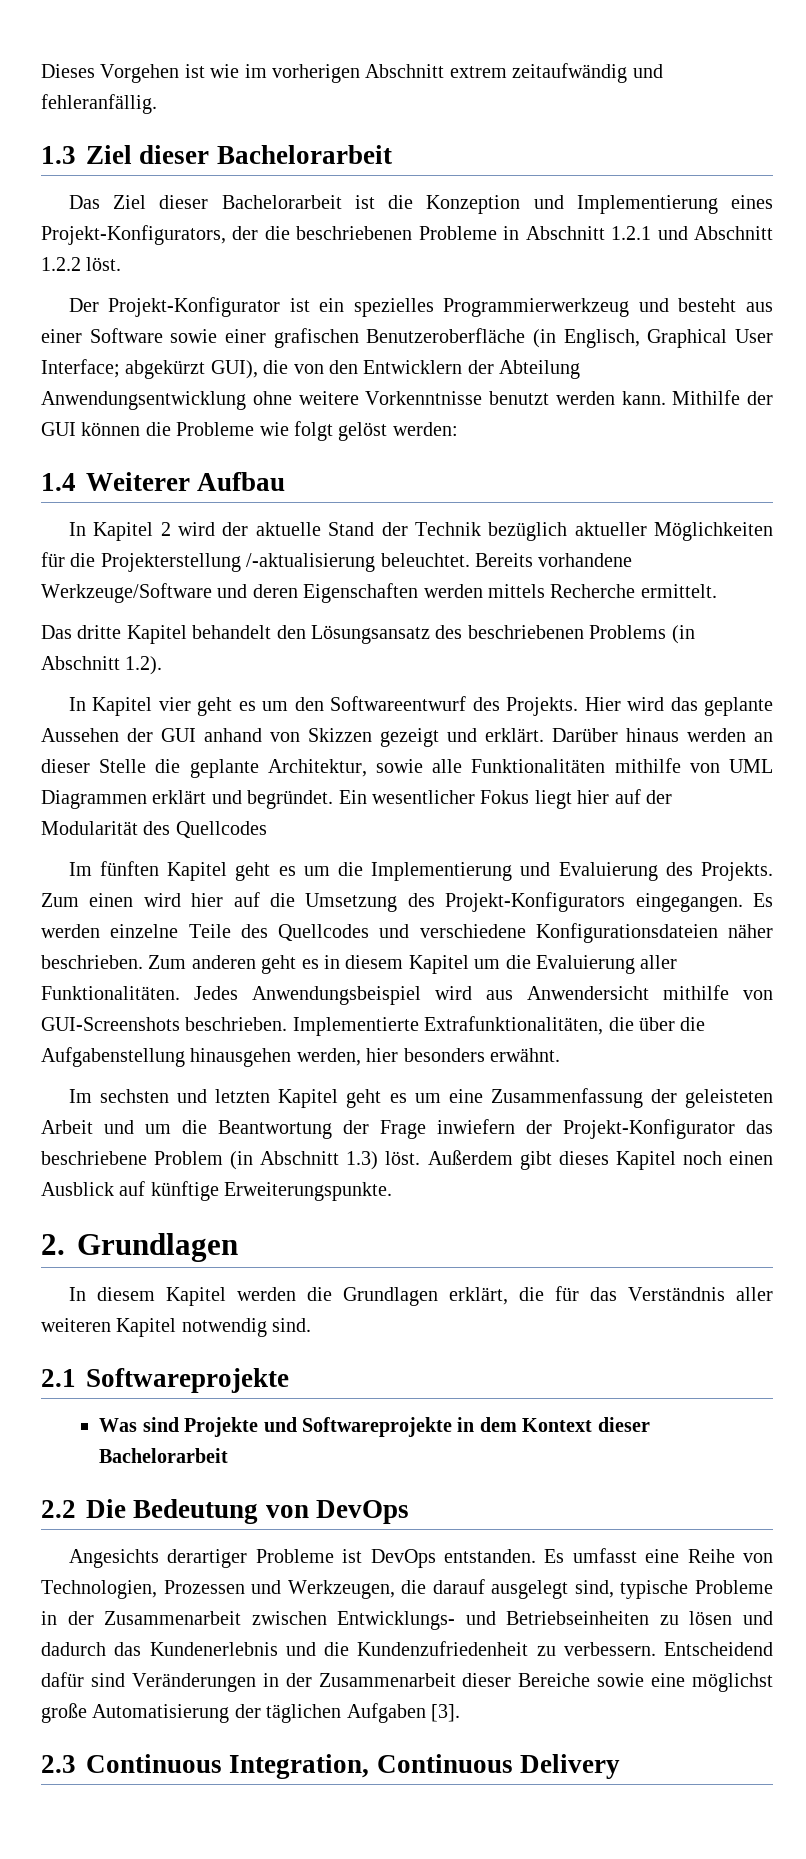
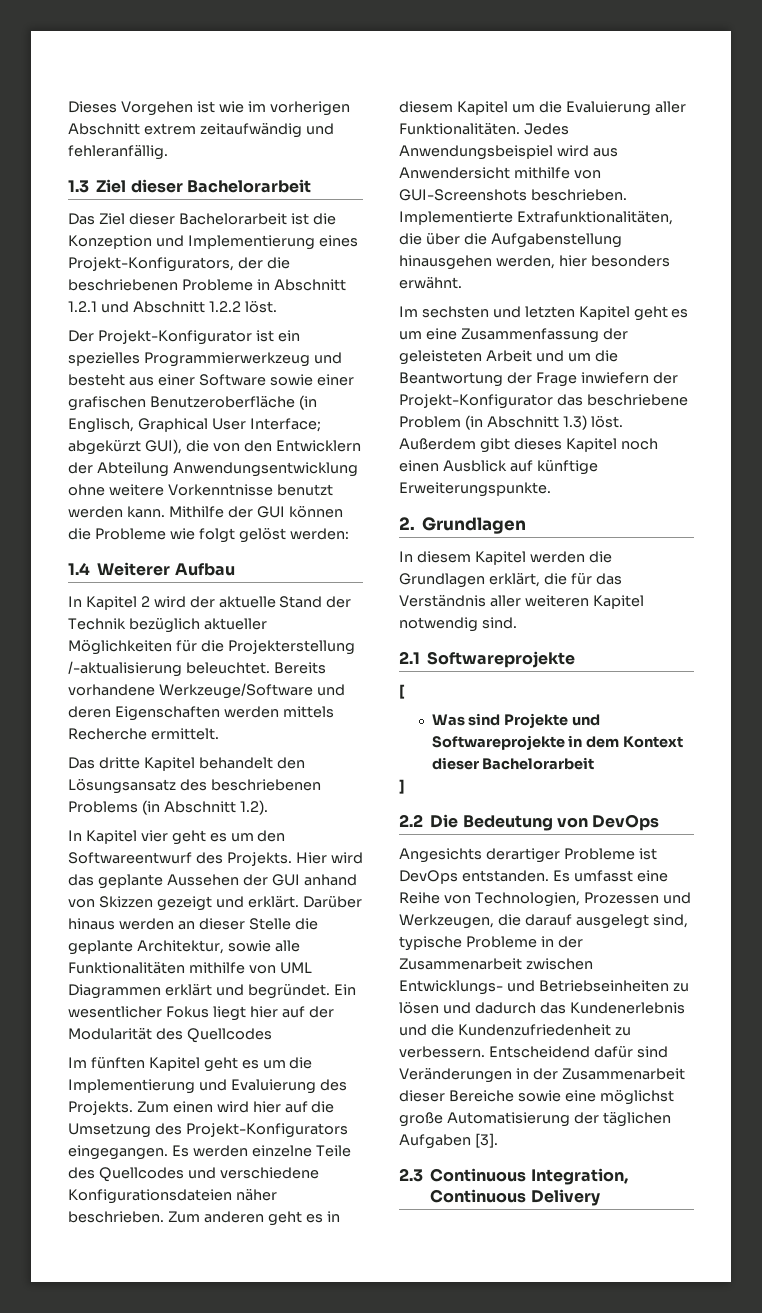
(289, 1380) none -> [399,684,405,699] // [
(229, 1455) none -> [399,779,405,794] // ]

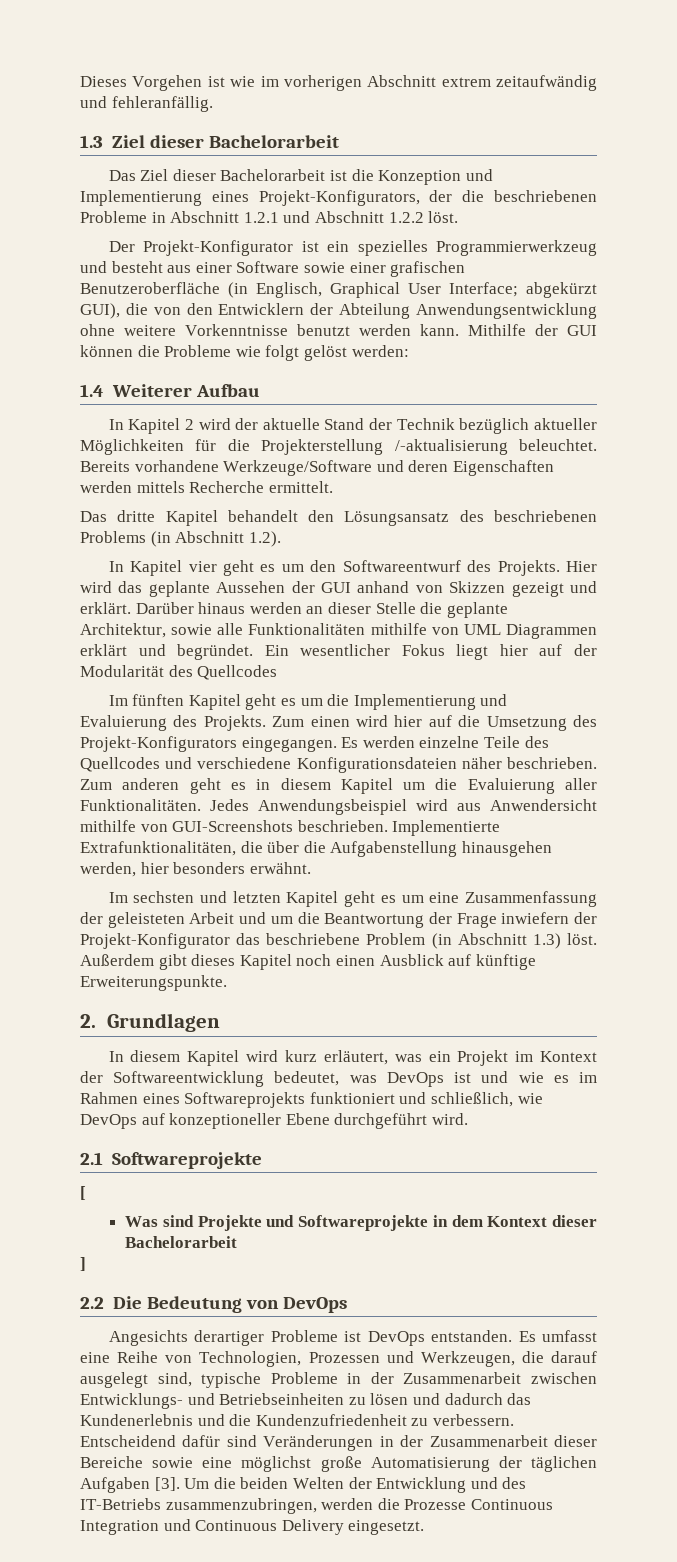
[529,551,612,563] [399,572,622,588] [399,594,644,609] [399,617,517,632] werden die Grundlagen erklärt, die für das Verständnis aller weiteren Kapitel notwendig sind. -> [246,1050,597,1066] [80,1071,597,1087] [80,1092,543,1108] [80,1113,468,1129] wird kurz erläutert, was ein Projekt im Kontext der Softwareentwicklung bedeutet, was DevOps ist und wie es im Rahmen eines Softwareprojekts funktioniert und schließlich, wie DevOps auf konzeptioneller Ebene durchgeführt wird.
[399,1168,628,1185] // 2.3 Continuous Integration, -> [184,1477,527,1493] [80,1498,553,1514] [80,1519,191,1535] Um die beiden Welten der Entwicklung und des IT-Betriebs zusammenzubringen, werden die Prozesse Continuous Integration und
(600, 1197) none -> [348,1520,425,1535] eingesetzt.

